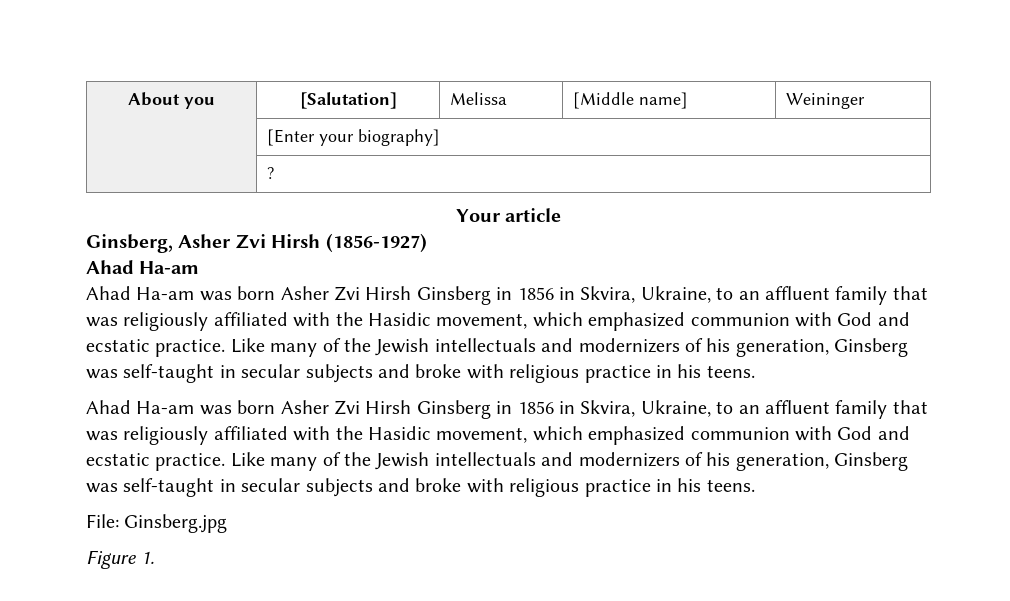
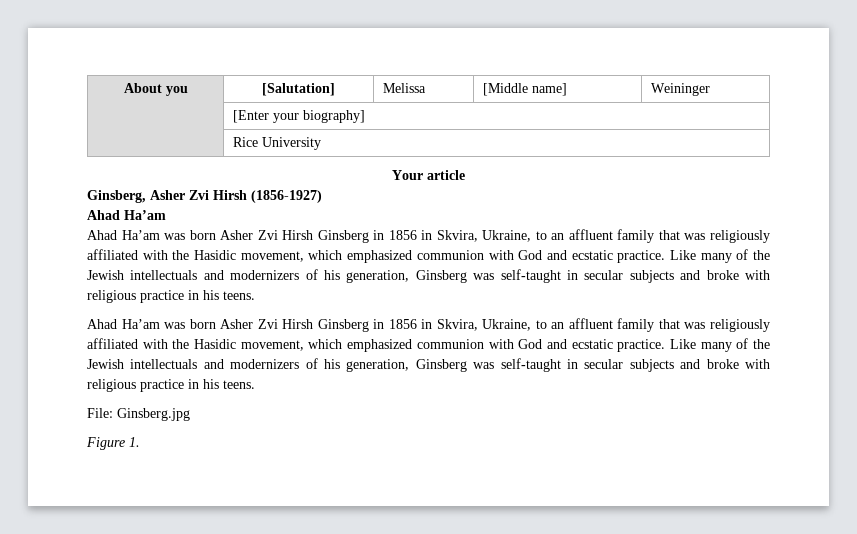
[267,167,275,179] ? -> [233,137,322,150] Rice University
[139,261,200,274] [86,286,195,300] Ha-am // Ahad Ha-am -> [124,210,166,220] [87,230,160,240] Ha’am // Ahad Ha’am
[136,401,195,414] Ha-am -> [121,319,160,329] Ha’am

